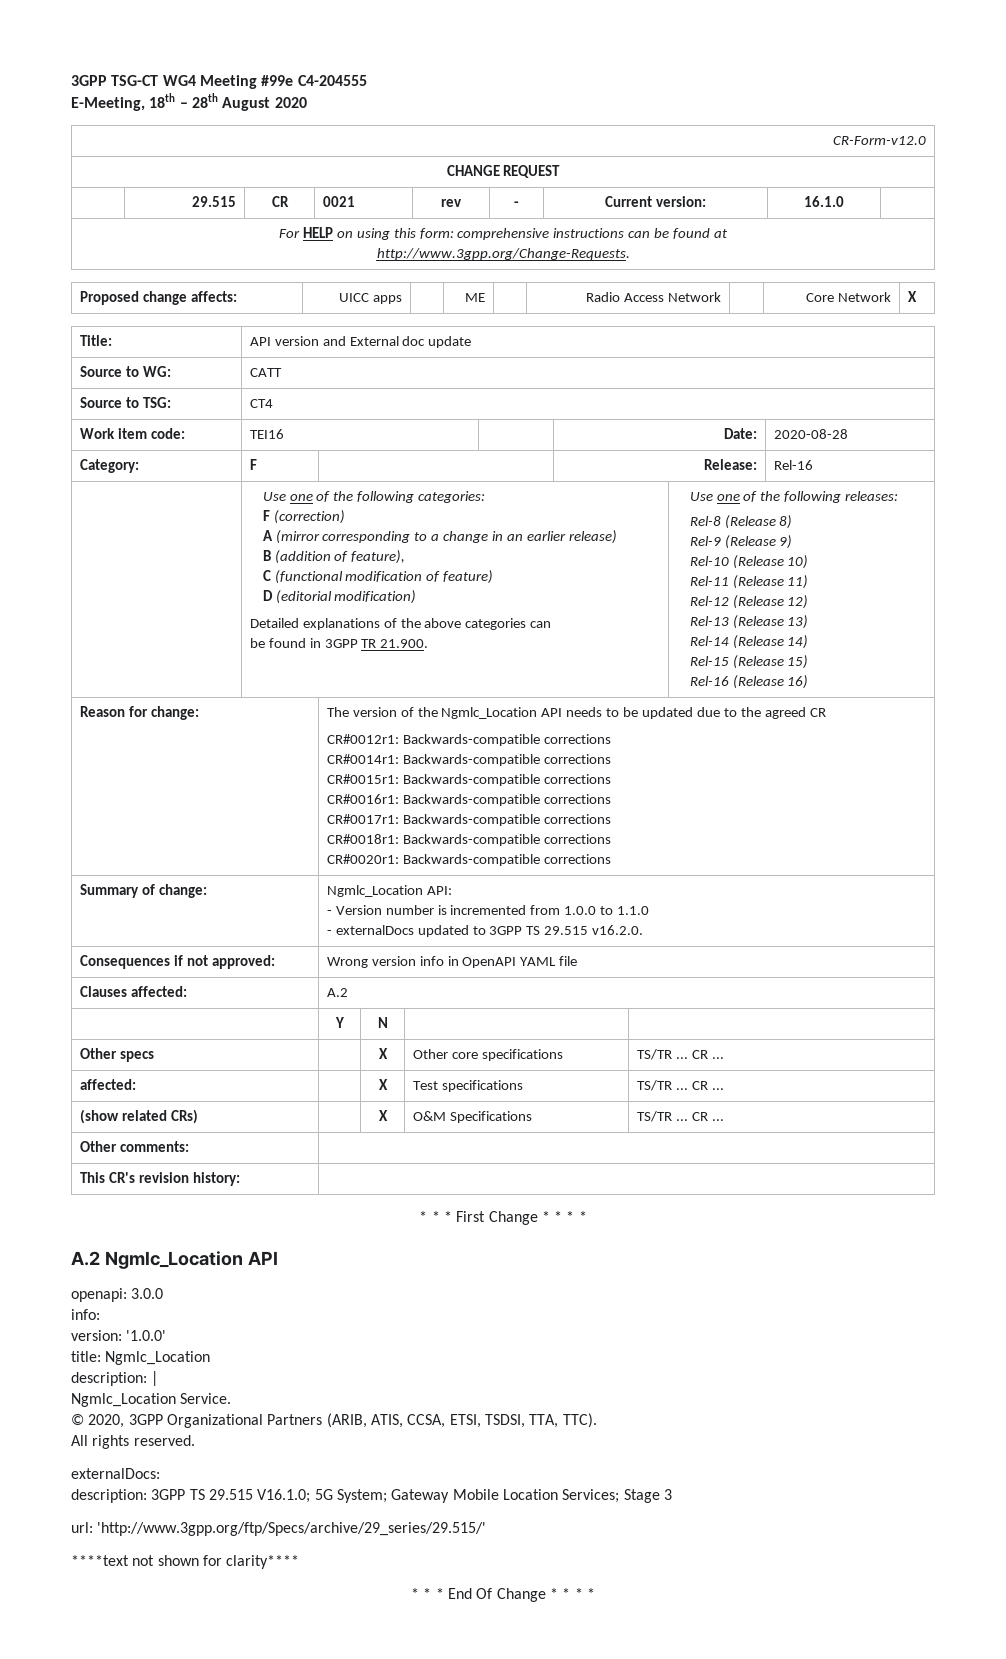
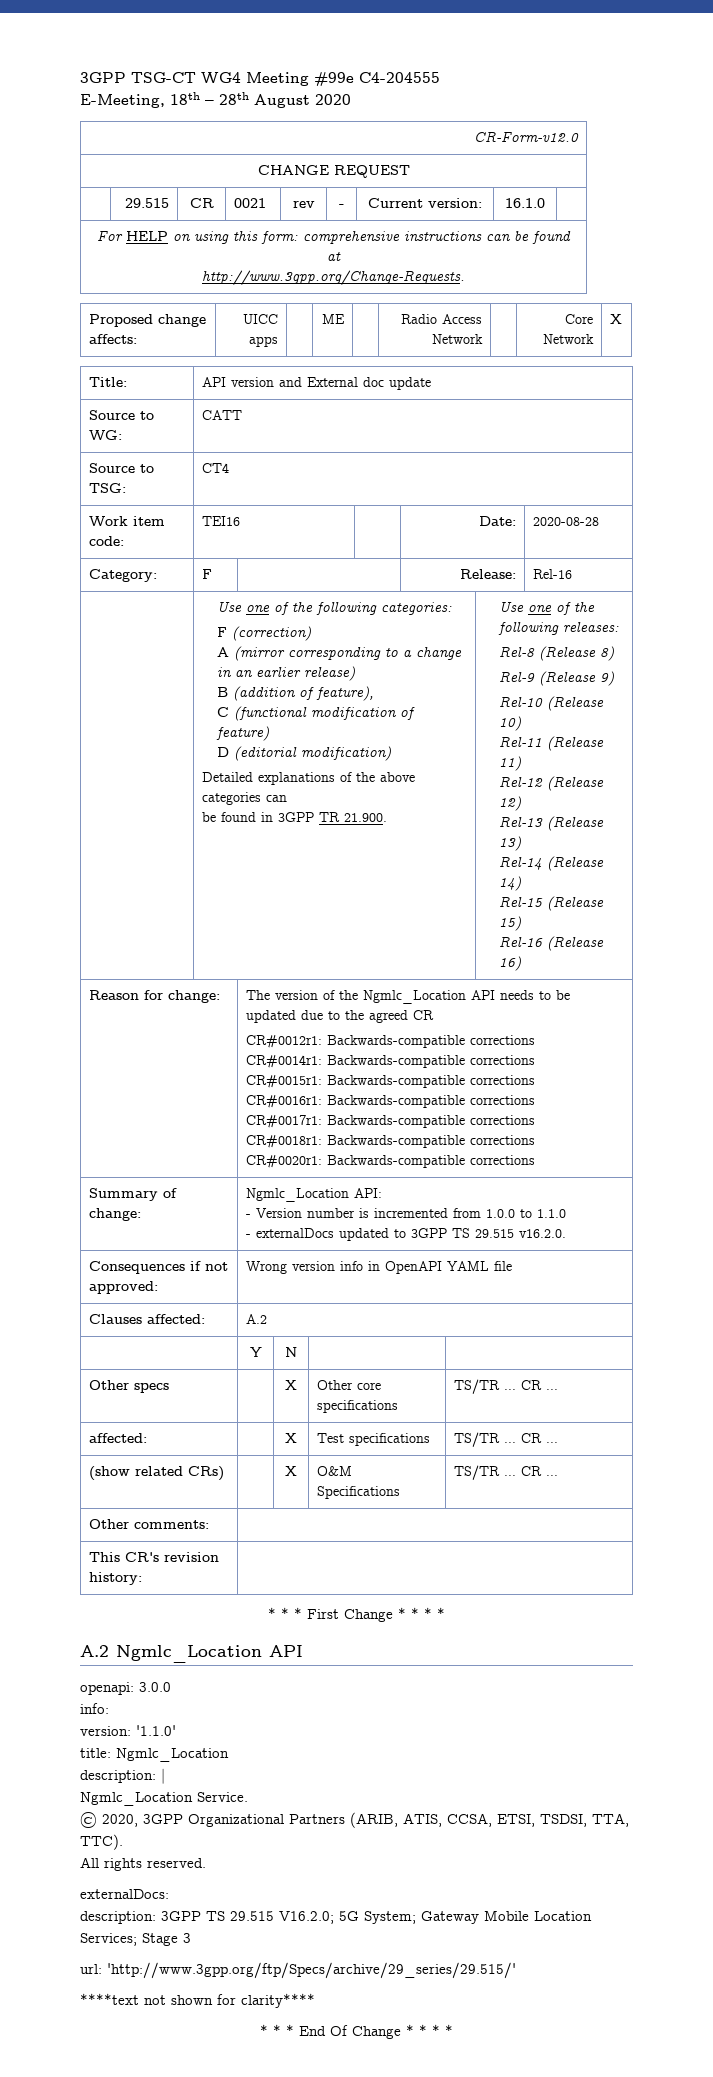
[126,1330,167,1341] '1.0.0' -> [136,1725,176,1736] '1.1.0'
[257,1489,311,1503] V16.1.0; -> [279,1911,334,1924] V16.2.0;

